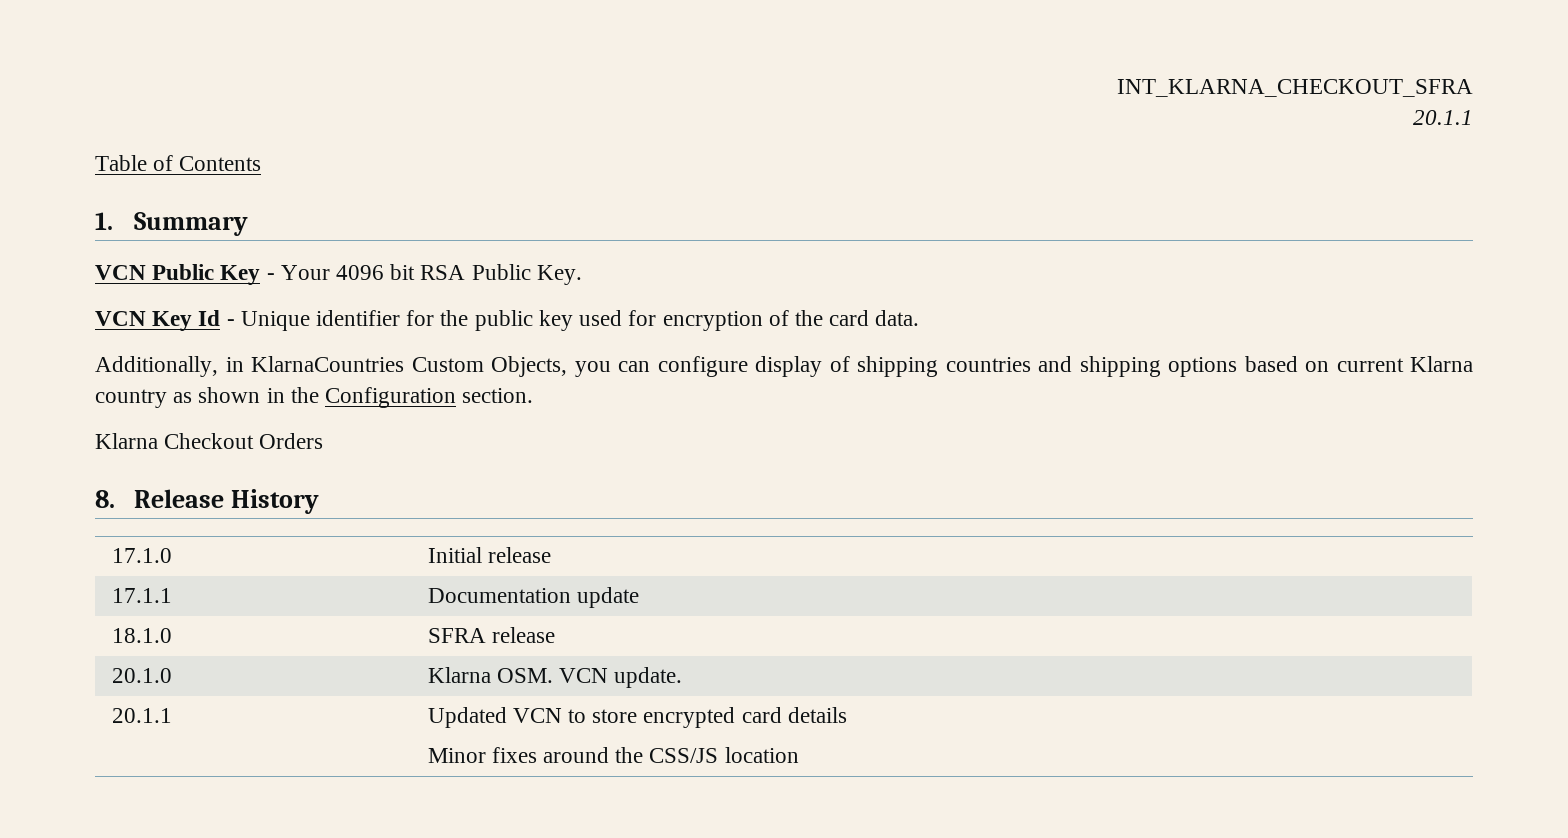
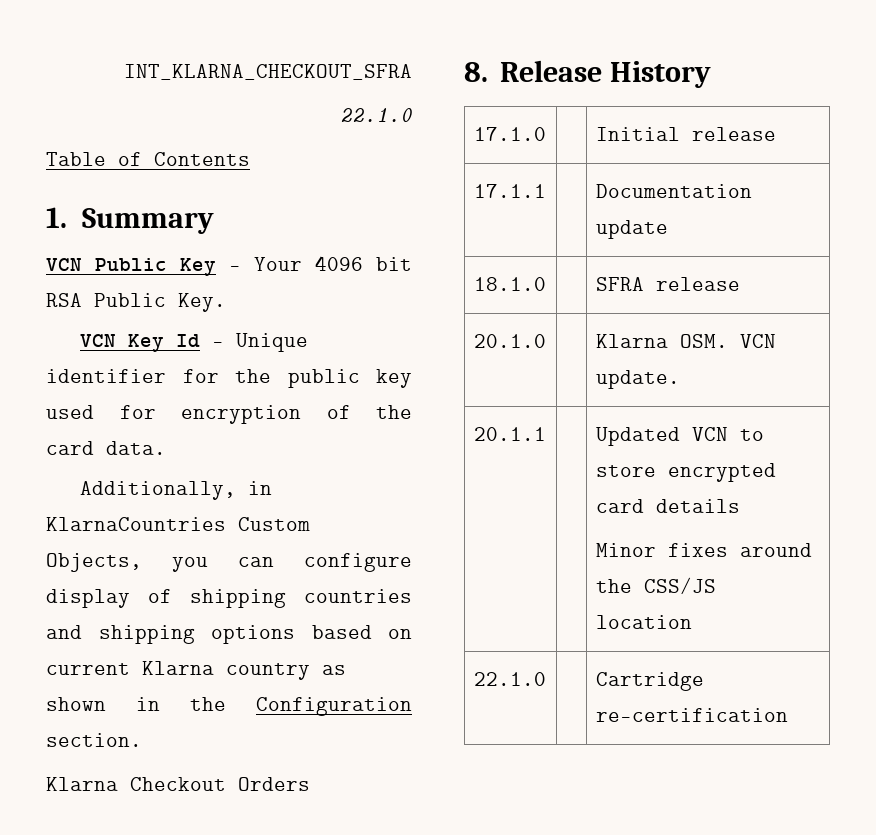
[1413,110,1473,125] 20.1.1 -> [340,108,412,122] 22.1.0
(799, 755) none -> [473,672,546,686] [595,672,704,691] [595,708,788,722] // 22.1.0 | | Cartridge re-certification

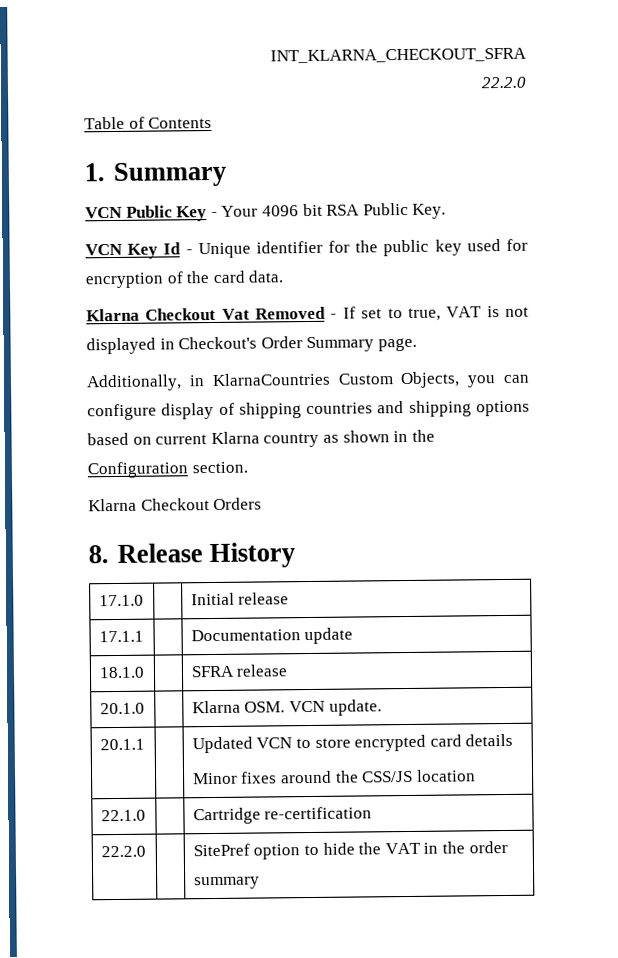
[340,108,412,122] 22.1.0 -> [481,76,526,89] 22.2.0
(166, 448) none -> [86,306,530,322] [86,336,417,355] // Klarna Checkout Vat Removed - If set to true, VAT is not displayed in Checkout's Order Summary page.
(788, 715) none -> [100,845,146,858] [192,840,508,860] [193,876,260,890] // 22.2.0 | | SitePref option to hide the VAT in the order summary

